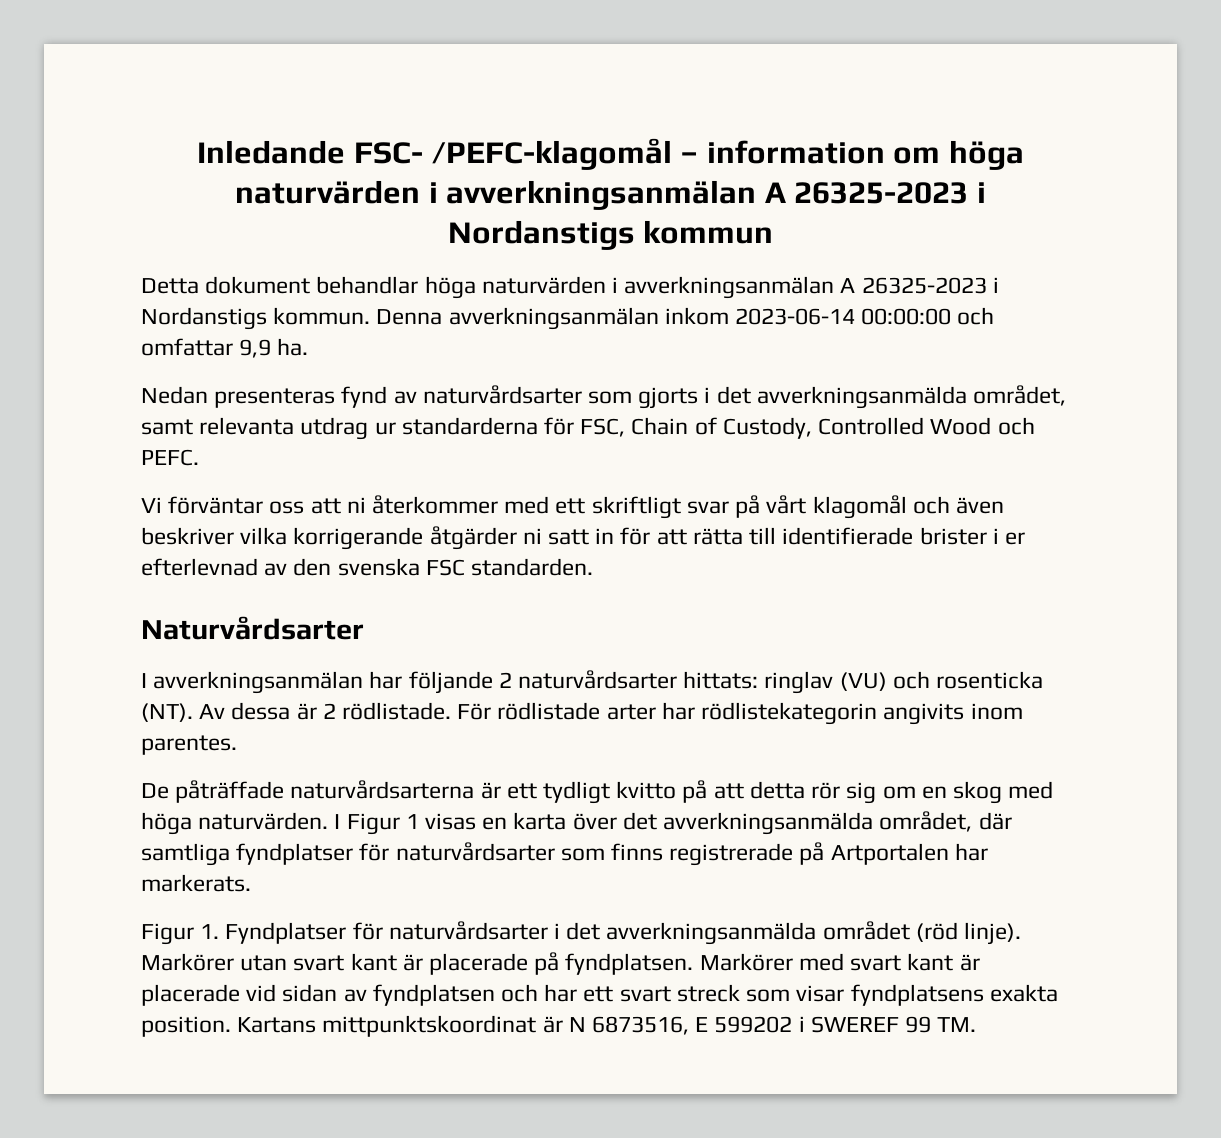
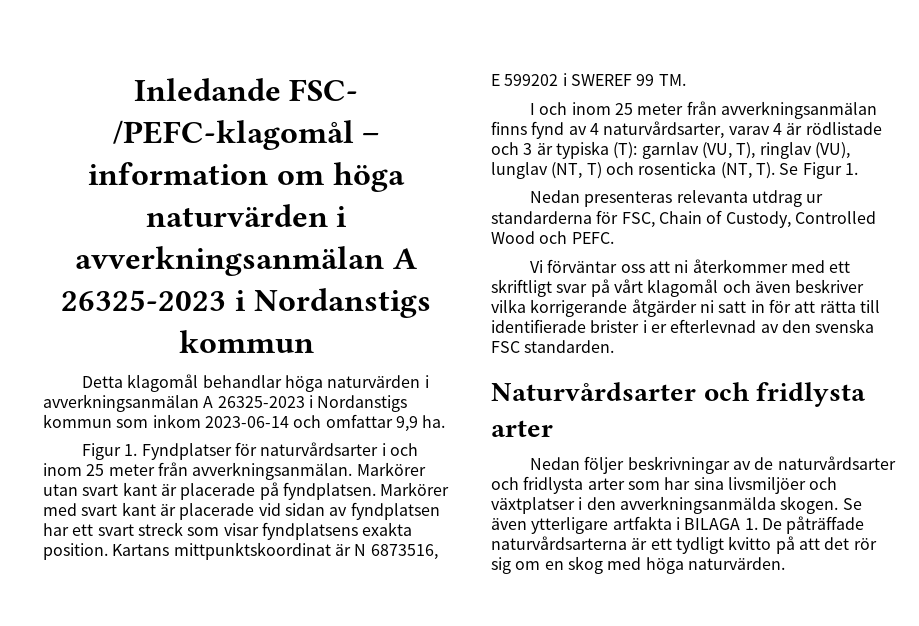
[205,276,311,294] dokument -> [127,374,199,392] klagomål
[273,307,659,330] kommun. Denna avverkningsanmälan -> [43,414,149,428] kommun som
[861,308,952,325] 00:00:00 -> (289, 422) none
[141,385,1067,409] [141,419,193,435] Nedan presenteras fynd av naturvårdsarter som gjorts i det avverkningsanmälda området, samt -> [81,442,418,460] [43,462,426,480] [43,482,450,500] [43,502,440,520] [43,522,413,540] [43,542,438,560] [491,73,686,86] [529,101,877,119] [491,121,882,139] [491,141,850,159] [491,161,858,179] [529,190,673,207] Figur 1. Fyndplatser för naturvårdsarter i och inom 25 meter från avverkningsanmälan. Markörer utan svart kant är placerade på fyndplatsen. Markörer med svart kant är placerade vid sidan av fyndplatsen har ett svart streck som visar fyndplatsens exakta position. Kartans mittpunktskoordinat är N 6873516, E 599202 i SWEREF 99 TM. // I och inom 25 meter från avverkningsanmälan finns fynd av 4 naturvårdsarter, varav 4 är rödlistade och 3 är typiska (T): garnlav (VU, T), ringlav (VU), lunglav (NT, T) och rosenticka (NT, T). Se Figur 1. // Nedan presenteras
[141,670,1044,694] [141,702,1023,725] [141,735,237,755] // I avverkningsanmälan har följande 2 naturvårdsarter hittats: ringlav (VU) och rosenticka (NT). Av dessa är 2 rödlistade. För rödlistade arter har rödlistekategorin angivits inom parentes. // -> [703,382,867,407] [491,420,553,437] [529,456,896,474] [491,476,838,494] [491,496,862,514] [491,516,758,534] och fridlysta arter // Nedan följer beskrivningar av de naturvårdsarter och fridlysta arter som har sina livsmiljöer och växtplatser i den avverkningsanmälda skogen. Se även ytterligare artfakta i BILAGA 1.
[749,781,805,799] detta -> [824,537,850,550] det
[334,811,1012,835] [141,842,988,866] [141,874,251,892] [141,921,1022,945] [141,952,980,975] [141,984,1058,1006] [141,1015,977,1037] I Figur 1 visas en karta över det avverkningsanmälda området, där samtliga fyndplatser för naturvårdsarter som finns registrerade på Artportalen har markerats. // Figur 1. Fyndplatser för naturvårdsarter i det avverkningsanmälda området (röd linje). Markörer utan svart kant är placerade på fyndplatsen. Markörer med svart kant är placerade vid sidan av fyndplatsen och har ett svart streck som visar fyndplatsens exakta position. Kartans mittpunktskoordinat är N 6873516, E 599202 i SWEREF 99 TM. -> (785, 563) none

